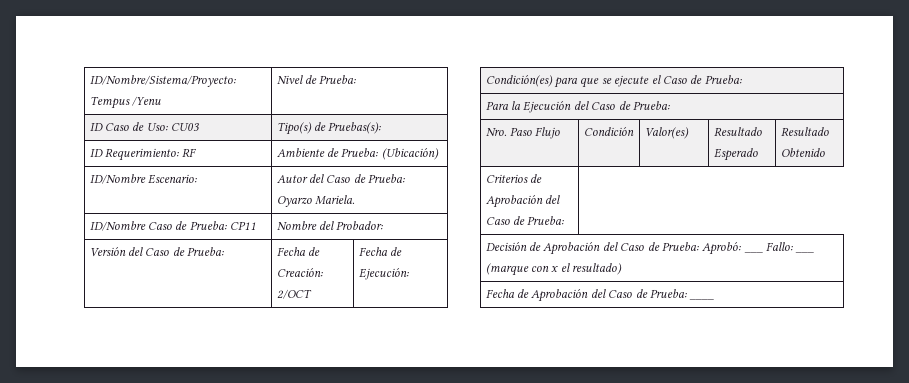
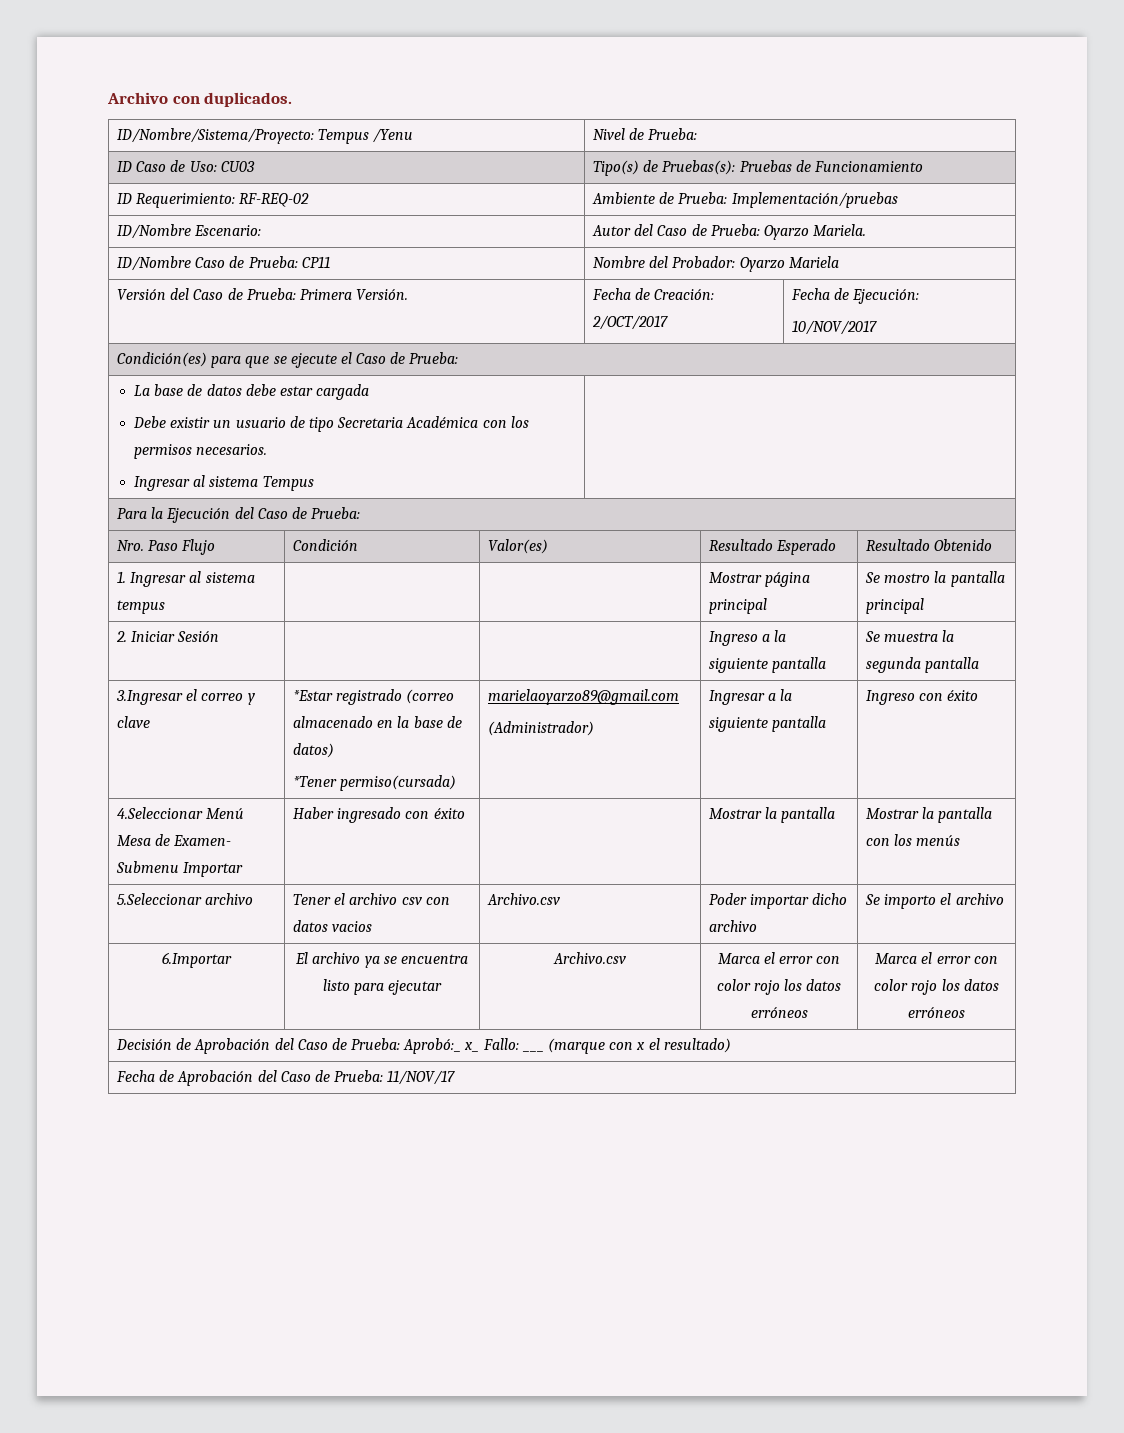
(89, 81) none -> [107,92,293,107] Archivo con duplicados. //
(382, 128) none -> [739,160,923,172] Pruebas de Funcionamiento
[182,148,197,157] RF -> [239,193,310,207] RF-REQ-02
[381,148,439,160] (Ubicación) -> [731,192,898,208] Implementación/pruebas
(384, 225) none -> [739,256,839,272] Oyarzo Mariela
(225, 251) none -> [299,289,409,300] Primera Versión.
[276,289,312,299] 2/OCT -> [591,315,668,330] 2/OCT/2017
(409, 274) none -> [791,320,877,335] // 10/NOV/2017
(742, 79) none -> [134,384,370,400] [133,416,529,432] [134,444,268,459] [134,475,314,491] // La base de datos debe estar cargada // Debe existir un usuario de tipo Secretaria Académica con los permisos necesarios. // Ingresar al sistema Tempus |
[485,174,543,183] [485,195,561,208] [485,216,565,225] Criterios de Aprobación del Caso de Prueba: -> [116,571,255,587] [116,600,165,614] [708,572,811,587] [708,598,767,614] [864,571,1005,587] [865,598,924,614] [115,631,220,642] [708,630,787,646] [708,657,827,673] [864,630,955,642] [865,657,980,673] [115,689,255,705] [116,716,150,728] [292,689,455,705] [292,716,462,728] [292,743,334,758] [292,775,457,791] [487,689,679,705] [487,721,594,736] [708,689,793,705] [708,716,827,732] [865,690,979,705] [116,807,245,819] [116,834,232,846] [115,861,244,877] [292,807,465,823] [708,807,836,823] [865,807,993,823] [865,834,961,846] [116,893,254,905] [292,893,450,905] [292,920,373,932] [486,893,560,905] [708,893,848,909] [708,920,757,932] [864,893,1004,909] [162,952,232,968] [295,952,468,968] [322,979,443,995] [553,952,626,964] [717,952,841,964] [716,979,842,995] [750,1007,808,1018] [875,952,998,964] [874,979,999,995] [908,1007,965,1018] 1. Ingresar al sistema tempus | | | Mostrar página principal | Se mostro la pantalla principal // 2. Iniciar Sesión | | | Ingreso a la siguiente pantalla | Se muestra la segunda pantalla // 3.Ingresar el correo y clave | *Estar registrado (correo almacenado en la base de datos) // *Tener permiso(cursada) | marielaoyarzo89@gmail.com // (Administrador) | Ingresar a la siguiente pantalla | Ingreso con éxito // 4.Seleccionar Menú Mesa de Examen- Submenu Importar | Haber ingresado con éxito | | Mostrar la pantalla | Mostrar la pantalla con los menús // 5.Seleccionar archivo | Tener el archivo csv con datos vacios | Archivo.csv | Poder importar dicho archivo | Se importo el archivo // 6.Importar | El archivo ya se encuentra listo para ejecutar | Archivo.csv | Marca el error con color rojo los datos erróneos | Marca el error con color rojo los datos erróneos
[702,242,763,255] Aprobó: ___ -> [403,1038,480,1054] Aprobó:_ x_
[689,298,715,300] ____ -> [387,1070,456,1085] 11/NOV/17

